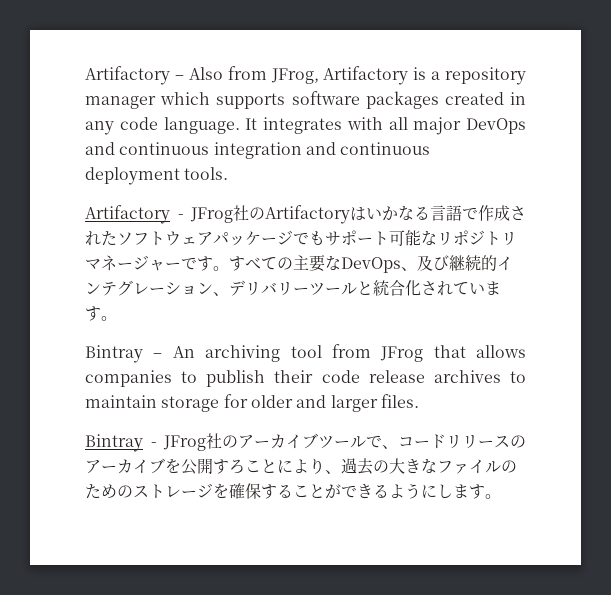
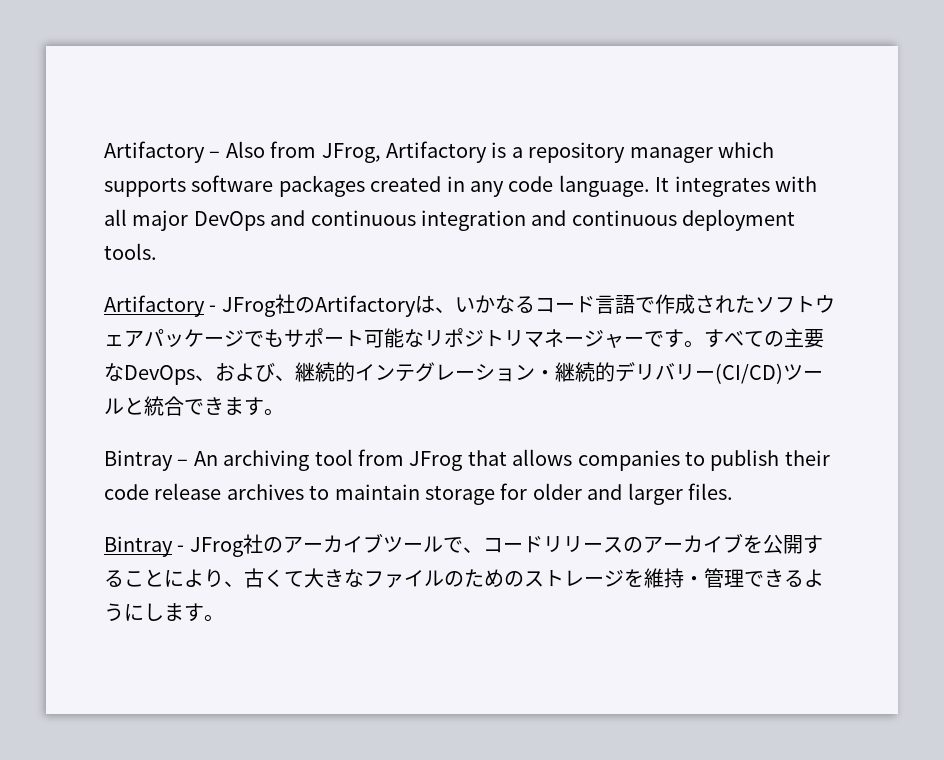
(366, 214) none -> [434,307,455,313] 、
(430, 213) none -> [534,296,595,313] コード
[417,255,449,271] 及び -> [215,362,295,382] および、
[213,292,229,296] 、 -> [535,362,615,382] ・継続的
(309, 290) none -> [715,363,783,384] (CI/CD)
[405,280,485,296] 化されてい -> [184,397,224,415] でき
[229,459,245,474] ろ -> [104,570,124,587] る
[341,458,389,475] 過去の -> [244,568,304,588] 古くて
[229,483,341,499] 確保することが -> [644,568,744,588] 維持・管理

